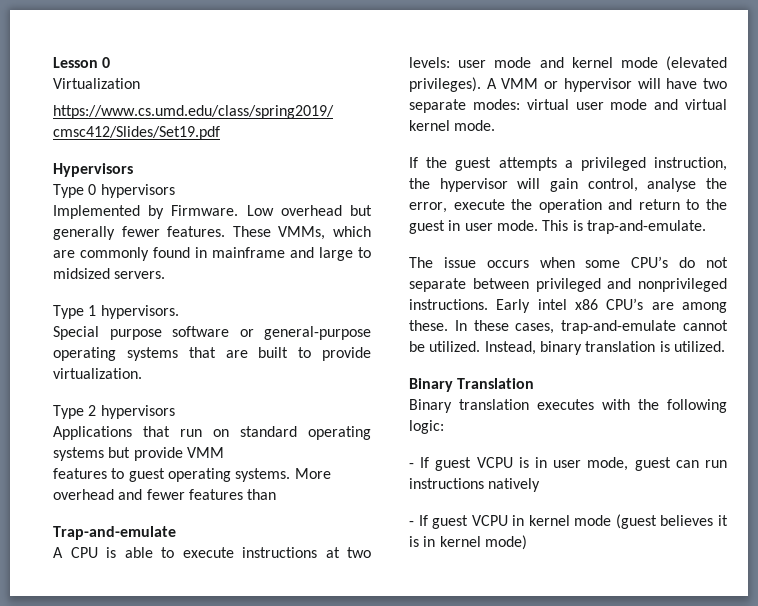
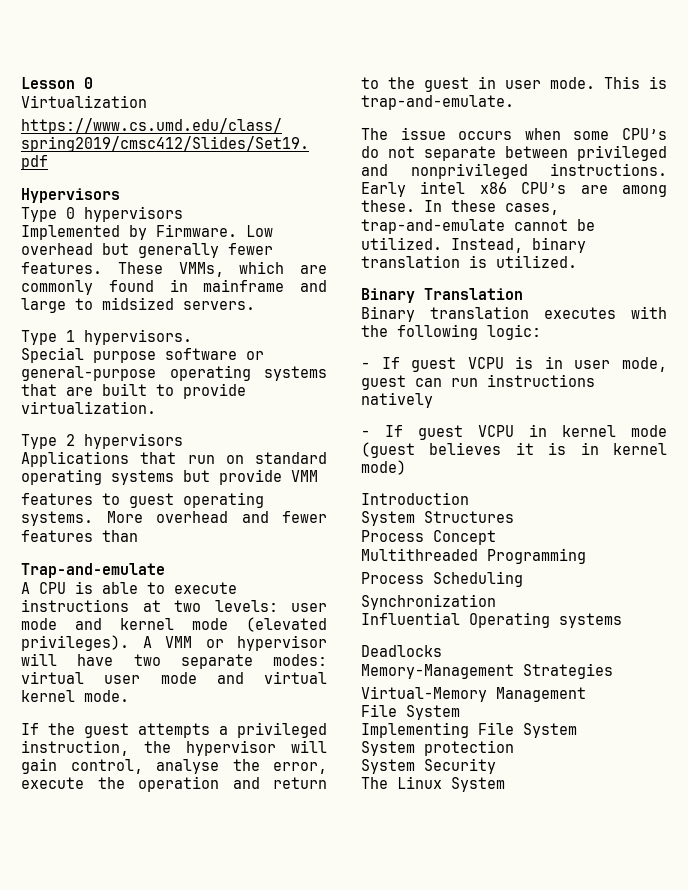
(527, 542) none -> [361,492,469,505] [361,511,514,526] [361,530,496,545] [361,548,586,564] [361,571,523,587] [361,594,496,610] [361,612,622,628] [361,645,442,657] [361,663,613,679] [361,686,586,702] [361,704,460,720] [361,722,577,738] [361,740,514,756] [361,758,496,774] [361,776,505,792] // Introduction // System Structures // Process Concept // Multithreaded Programming // Process Scheduling // Synchronization // Influential Operating systems // Deadlocks // Memory-Management Strategies // Virtual-Memory Management // File System // Implementing File System // System protection // System Security // The Linux System

